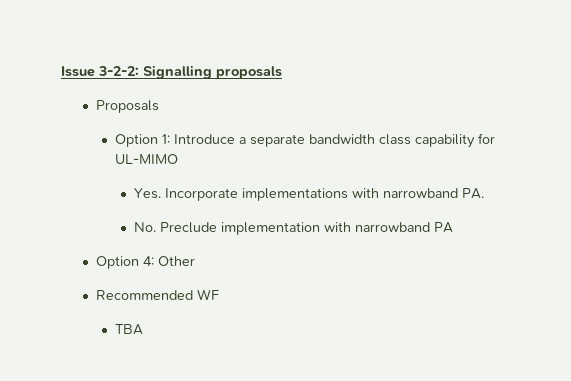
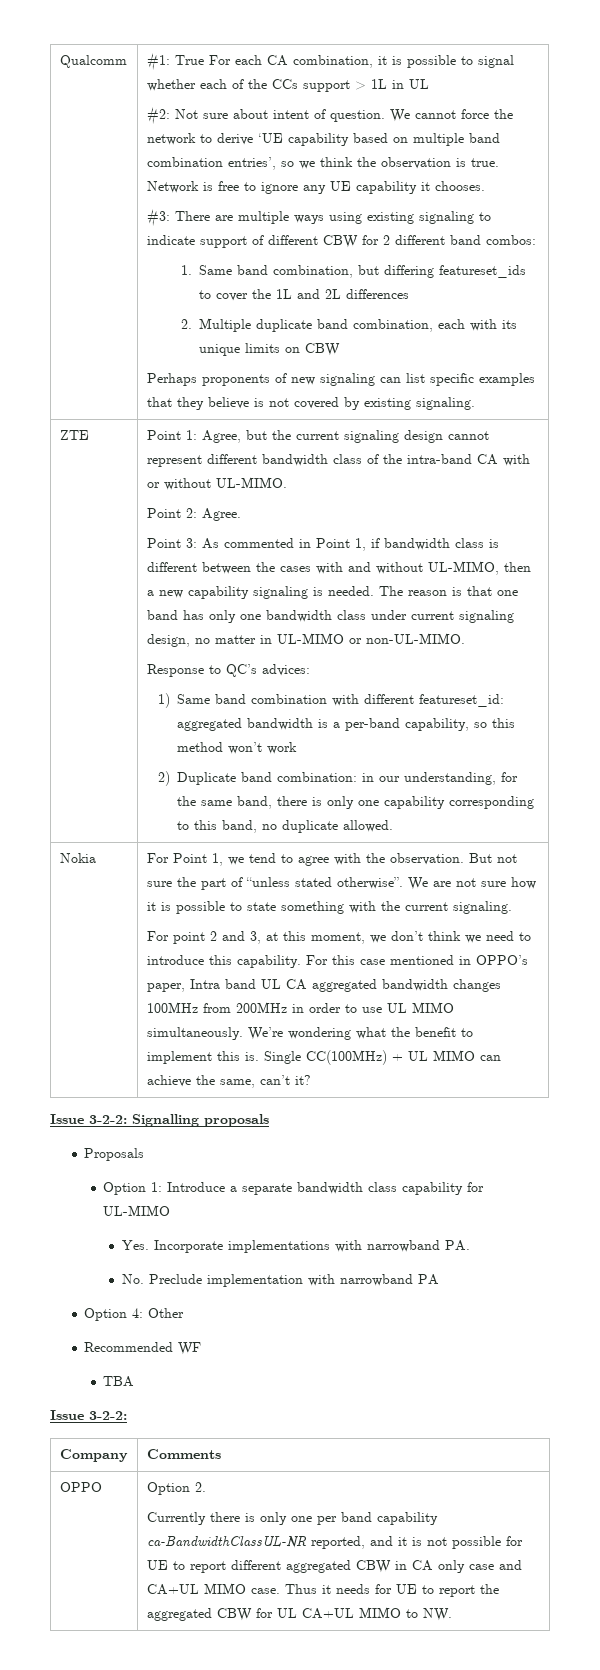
(61, 71) none -> [59,55,127,68] [146,53,514,71] [146,79,429,92] [146,107,513,125] [146,133,500,146] [146,157,499,170] [146,181,485,194] [146,209,491,227] [146,235,536,248] [180,265,526,278] [198,289,409,301] [180,318,517,332] [198,343,340,356] [146,373,535,386] [146,397,475,410] [59,430,89,440] [146,430,489,443] [146,454,530,467] [146,477,287,490] [146,508,241,521] [146,538,499,551] [146,561,531,575] [146,586,518,599] [146,610,514,623] [146,633,465,647] [146,664,310,677] [158,693,505,708] [177,718,516,731] [177,742,298,754] [158,771,519,786] [177,796,535,809] [177,820,394,833] [59,853,96,863] [146,853,517,866] [146,877,536,890] [146,901,512,914] [146,931,531,944] [146,955,528,968] [146,979,501,992] [146,1002,454,1013] [146,1027,473,1040] [146,1050,501,1065] [146,1075,311,1088] Qualcomm | #1: True For each CA combination, it is possible to signal whether each of the CCs support > 1L in UL // #2: Not sure about intent of question. We cannot force the network to derive ‘UE capability based on multiple band combination entries’, so we think the observation is true. Network is free to ignore any UE capability it chooses. // #3: There are multiple ways using existing signaling to indicate support of different CBW for 2 different band combos: // 1. Same band combination, but differing featureset_ids to cover the 1L and 2L differences // 2. Multiple duplicate band combination, each with its unique limits on CBW // Perhaps proponents of new signaling can list specific examples that they believe is not covered by existing signaling. // ZTE | Point 1: Agree, but the current signaling design cannot represent different bandwidth class of the intra-band CA with or without UL-MIMO. // Point 2: Agree. // Point 3: As commented in Point 1, if bandwidth class is different between the cases with and without UL-MIMO, then a new capability signaling is needed. The reason is that one band has only one bandwidth class under current signaling design, no matter in UL-MIMO or non-UL-MIMO. // Response to QC’s advices: // 1) Same band combination with different featureset_id: aggregated bandwidth is a per-band capability, so this method won’t work // 2) Duplicate band combination: in our understanding, for the same band, there is only one capability corresponding to this band, no duplicate allowed. // Nokia | For Point 1, we tend to agree with the observation. But not sure the part of “unless stated otherwise”. We are not sure how it is possible to state something with the current signaling. // For point 2 and 3, at this moment, we don’t think we need to introduce this capability. For this case mentioned in OPPO’s paper, Intra band UL CA aggregated bandwidth changes 100MHz from 200MHz in order to use UL MIMO simultaneously. We’re wondering what the benefit to implement this is. Single CC(100MHz) + UL MIMO can achieve the same, can’t it? //
(144, 329) none -> [50,1410,127,1420] [59,1449,128,1462] [146,1449,221,1459] [59,1482,102,1492] [146,1482,206,1495] [146,1512,438,1525] [146,1536,523,1549] [146,1560,522,1573] [146,1583,499,1597] [146,1607,452,1621] // Issue 3-2-2: // Company | Comments // OPPO | Option 2. // Currently there is only one per band capability ca-BandwidthClassUL-NR reported, and it is not possible for UE to report different aggregated CBW in CA only case and CA+UL MIMO case. Thus it needs for UE to report the aggregated CBW for UL CA+UL MIMO to NW.

